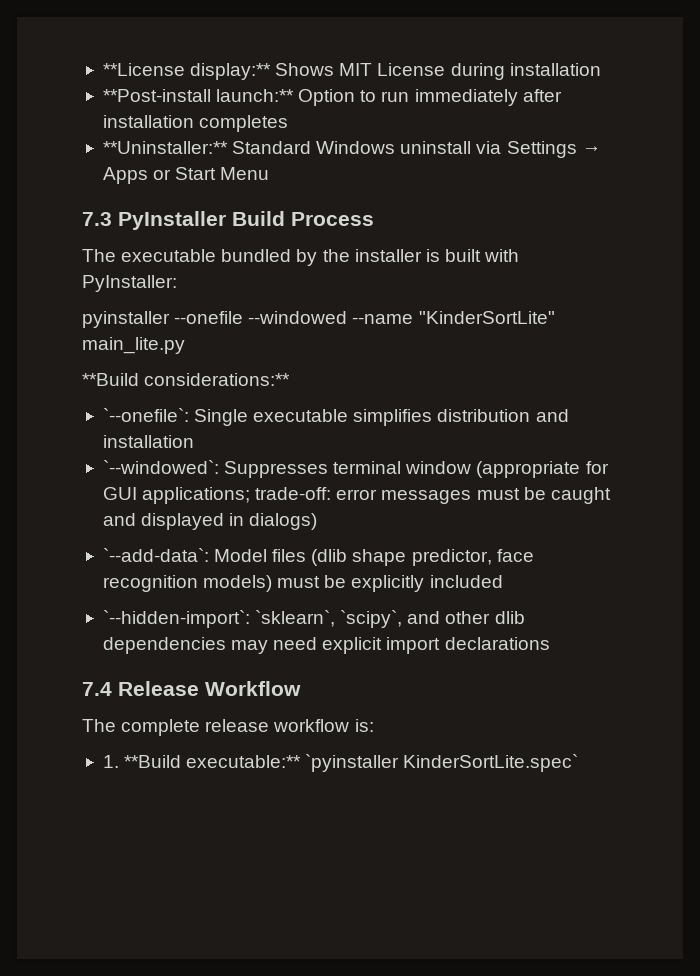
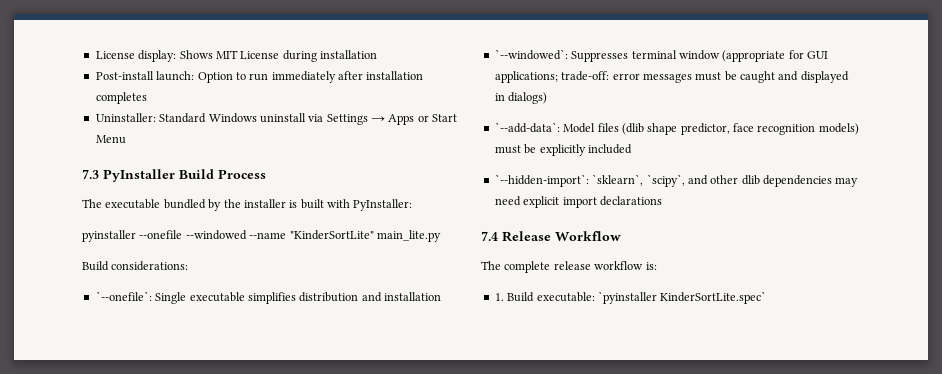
[102,63,272,80] **License display:** -> [95,50,177,62] License display:
[102,89,295,102] **Post-install launch:** -> [95,71,195,81] Post-install launch:
[102,141,228,154] **Uninstaller:** -> [95,113,156,122] Uninstaller:
[82,373,291,386] **Build considerations:** -> [82,261,189,271] Build considerations:
[124,755,302,768] **Build executable:** -> [507,292,595,302] Build executable:

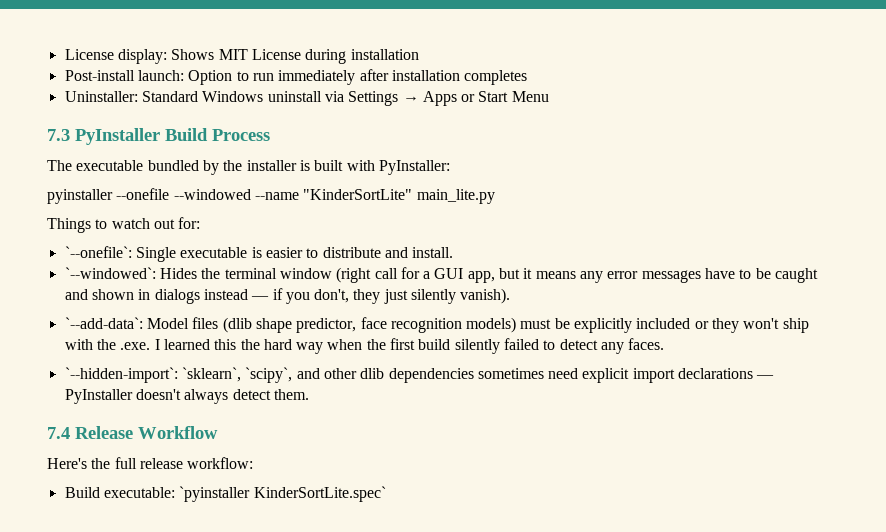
[82,261,189,271] [95,291,441,304] [494,49,828,62] [494,71,849,83] [494,92,548,104] Build considerations: // `--onefile`: Single executable simplifies distribution and installation // `--windowed`: Suppresses terminal window (appropriate for GUI applications; trade-off: error messages must be caught and displayed in dialogs) -> [47,217,201,233] [64,246,454,262] [64,267,819,283] [64,288,511,304] Things to watch out for: // `--onefile`: Single executable is easier to distribute and install. // `--windowed`: Hides the terminal window (right call for a GUI app, but it means any error messages have to be caught and shown in dialogs instead — if you don't, they just silently vanish).
(632, 149) none -> [694,318,809,333] [64,338,665,354] or they won't ship with the .exe. I learned this the hard way when the first build silently failed to detect any faces.
[835,177,859,187] may -> [477,368,544,379] sometimes
[481,231,621,242] [481,261,657,273] [494,293,504,301] // 7.4 Release Workflow // The complete release workflow is: // 1. -> [756,375,775,379] [64,389,309,404] [47,426,218,439] [47,457,254,469] — PyInstaller doesn't always detect them. // 7.4 Release Workflow // Here's the full release workflow: //

